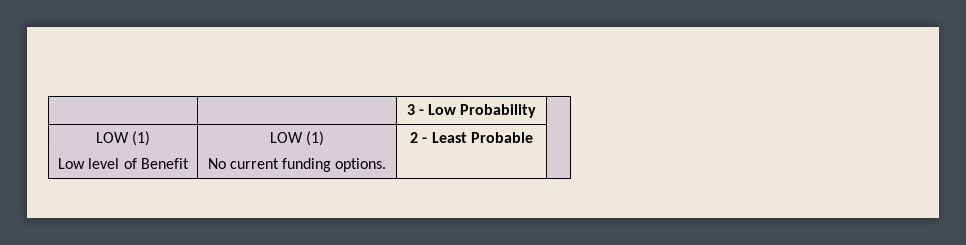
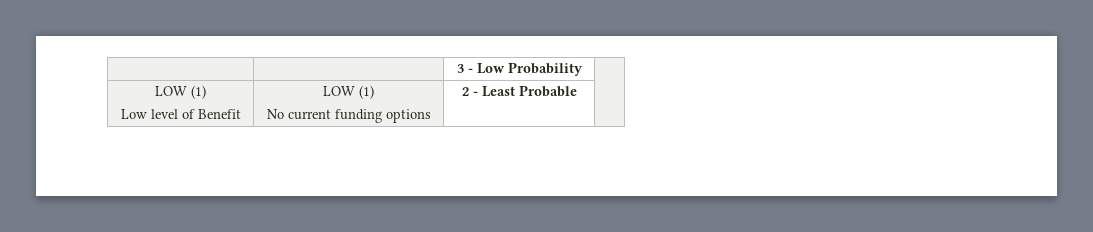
[335,158,387,172] options. -> [385,109,431,123] options

